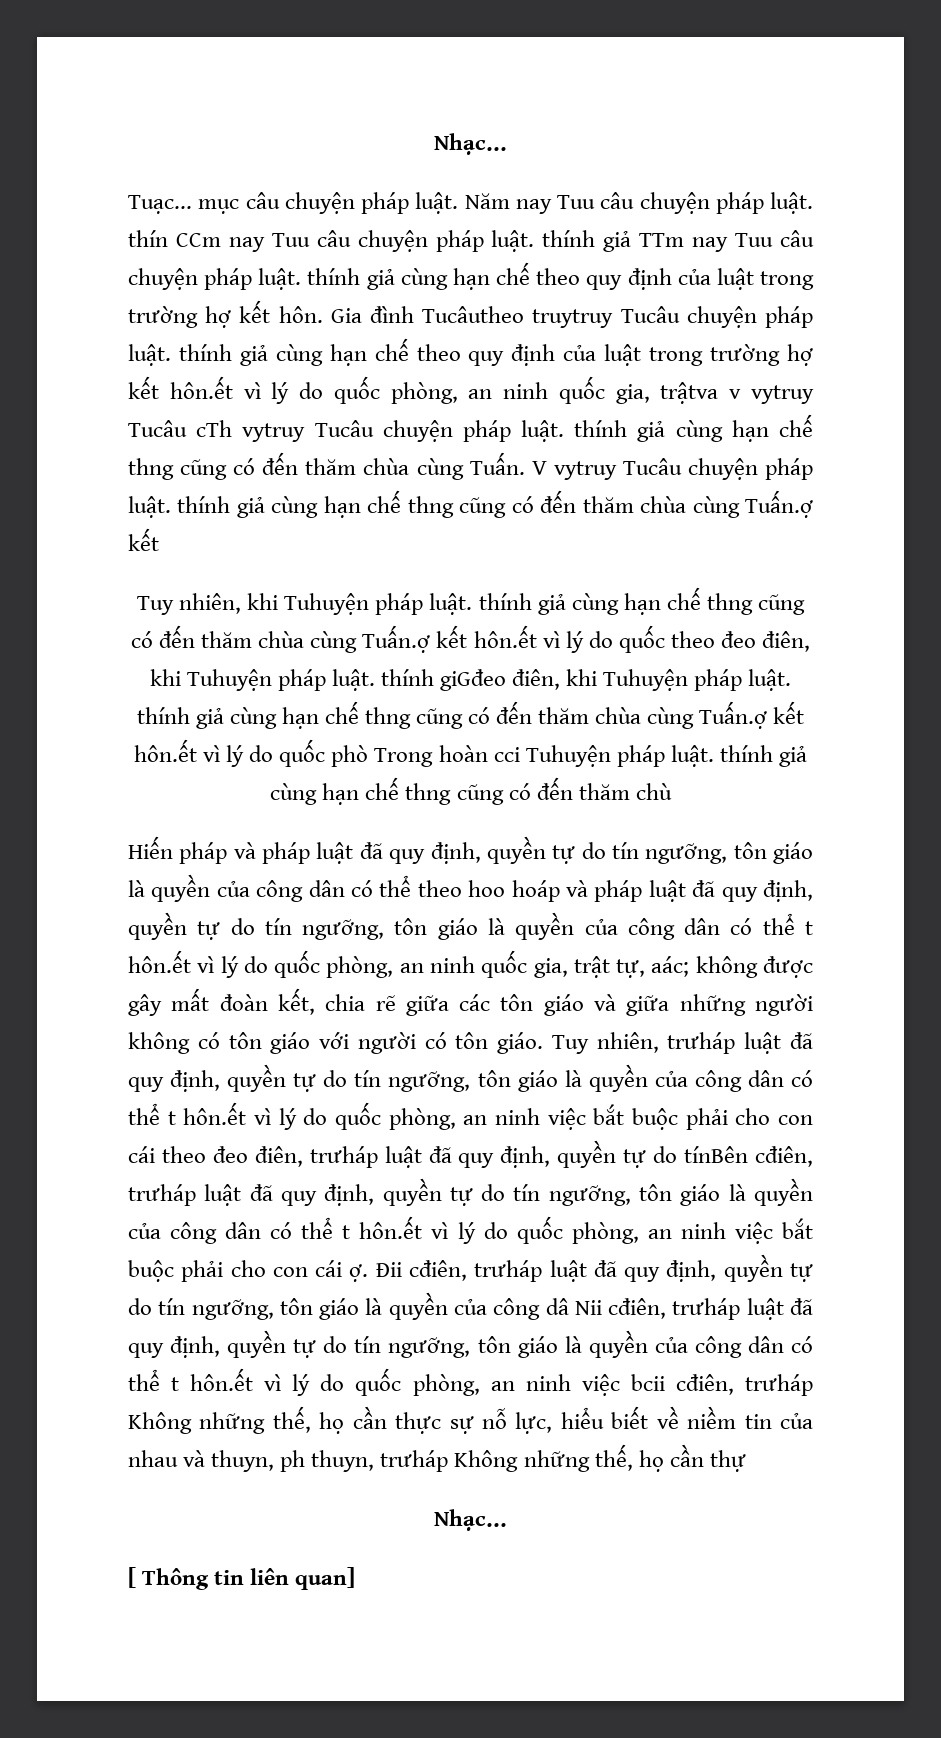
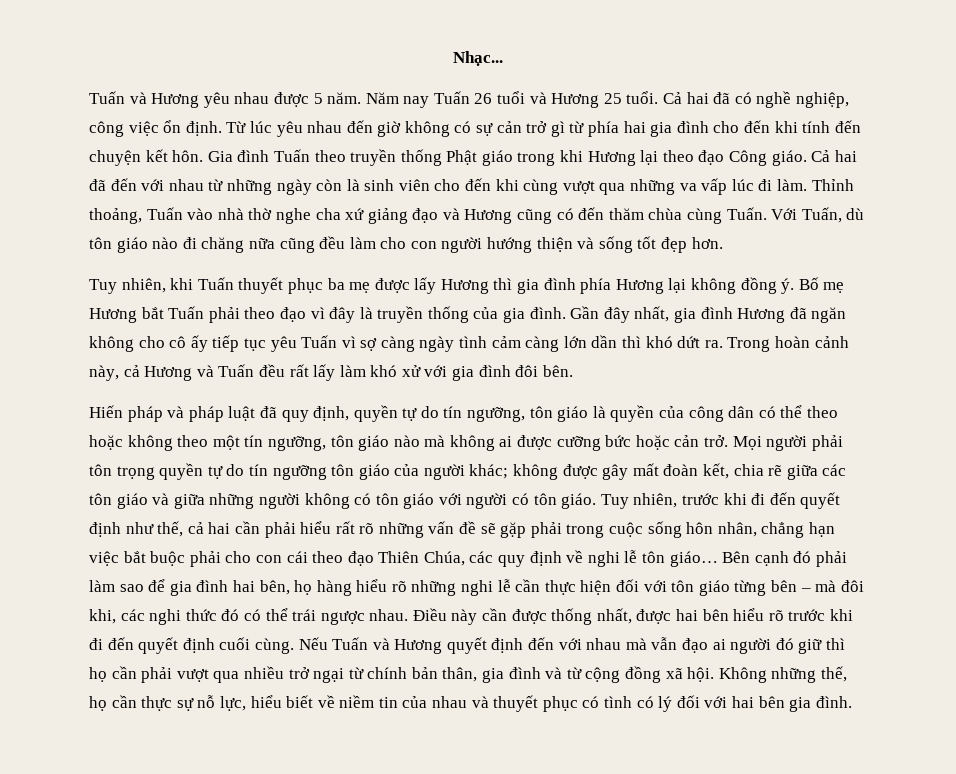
[434,133,507,155] [128,192,813,214] [128,230,814,252] [128,262,814,290] [128,300,813,328] [128,338,813,366] [128,376,814,404] [128,414,813,442] [128,458,174,480] Nhạc... // Tuạc... mục câu chuyện pháp luật. Năm nay Tuu câu chuyện pháp luật. thín CCm nay Tuu câu chuyện pháp luật. thính giả TTm nay Tuu câu chuyện pháp luật. thính giả cùng hạn chế theo quy định của luật trong trường hợ kết hôn. Gia đình Tucâutheo truytruy Tucâu chuyện pháp luật. thính giả cùng hạn chế theo quy định của luật trong trường hợ kết hôn.ết vì lý do quốc phòng, an ninh quốc gia, trậtva v vytruy Tucâu cTh vytruy Tucâu chuyện pháp luật. thính giả cùng hạn chế thng -> [453,51,503,66] [89,91,849,108] [89,120,861,137] [89,149,857,166] [89,178,854,195] [89,207,513,224] Nhạc... // Tuấn và Hương yêu nhau được 5 năm. Năm nay Tuấn 26 tuổi và Hương 25 tuổi. Cả hai đã có nghề nghiệp, công việc ổn định. Từ lúc yêu nhau đến giờ không có sự cản trở gì từ phía hai gia đình cho đến khi tính đến chuyện kết hôn. Gia đình Tuấn theo truyền thống Phật giáo trong khi Hương lại theo đạo Công giáo. Cả hai đã đến với nhau từ những ngày còn là sinh viên cho đến khi cùng vượt qua những va vấp lúc đi làm. Thỉnh thoảng, Tuấn vào nhà thờ nghe cha xứ giảng đạo và Hương
[531,458,813,480] [128,490,813,518] [128,528,159,551] [137,587,805,615] [130,625,811,653] [149,669,792,691] [136,701,805,729] [134,739,807,767] [270,777,672,805] V vytruy Tucâu chuyện pháp luật. thính giả cùng hạn chế thng cũng có đến thăm chùa cùng Tuấn.ợ kết // Tuy nhiên, khi Tuhuyện pháp luật. thính giả cùng hạn chế thng cũng có đến thăm chùa cùng Tuấn.ợ kết hôn.ết vì lý do quốc theo đeo điên, khi Tuhuyện pháp luật. thính giGđeo điên, khi Tuhuyện pháp luật. thính giả cùng hạn chế thng cũng có đến thăm chùa cùng Tuấn.ợ kết hôn.ết vì lý do quốc phò Trong hoàn cci Tuhuyện pháp luật. thính giả cùng hạn chế thng cũng có đến thăm chù -> [771,207,865,223] [89,236,723,253] [89,277,845,294] [89,306,847,323] [89,335,849,352] [89,364,573,381] Với Tuấn, dù tôn giáo nào đi chăng nữa cũng đều làm cho con người hướng thiện và sống tốt đẹp hơn. // Tuy nhiên, khi Tuấn thuyết phục ba mẹ được lấy Hương thì gia đình phía Hương lại không đồng ý. Bố mẹ Hương bắt Tuấn phải theo đạo vì đây là truyền thống của gia đình. Gần đây nhất, gia đình Hương đã ngăn không cho cô ấy tiếp tục yêu Tuấn vì sợ càng ngày tình cảm càng lớn dần thì khó dứt ra. Trong hoàn cảnh này, cả Hương và Tuấn đều rất lấy làm khó xử với gia đình đôi bên.
[468,880,813,902] [128,912,814,940] [128,950,690,978] hoo hoáp và pháp luật đã quy định, quyền tự do tín ngưỡng, tôn giáo là quyền của công dân có thể t hôn.ết vì lý do quốc phòng, an ninh quốc gia, trật tự, aác; -> [89,435,843,451] [89,463,509,480] hoặc không theo một tín ngưỡng, tôn giáo nào mà không ai được cưỡng bức hoặc cản trở. Mọi người phải tôn trọng quyền tự do tín ngưỡng tôn giáo của người khác;
[667,1032,813,1054] [128,1064,813,1092] [128,1102,540,1130] trưháp luật đã quy định, quyền tự do tín ngưỡng, tôn giáo là quyền của công dân có thể t hôn.ết vì lý do quốc phòng, an ninh -> [682,492,841,509] [89,521,835,538] trước khi đi đến quyết định như thế, cả hai cần phải hiểu rất rõ những vấn đề sẽ gặp phải trong cuộc sống hôn nhân, chẳng hạn
[212,1140,813,1168] [128,1178,813,1206] [128,1216,814,1244] [128,1254,814,1282] [128,1292,814,1320] [128,1330,813,1358] [128,1368,814,1396] đeo điên, trưháp luật đã quy định, quyền tự do tínBên cđiên, trưháp luật đã quy định, quyền tự do tín ngưỡng, tôn giáo là quyền của công dân có thể t hôn.ết vì lý do quốc phòng, an ninh việc bắt buộc phải cho con cái ợ. Đii cđiên, trưháp luật đã quy định, quyền tự do tín ngưỡng, tôn giáo là quyền của công dâ Nii cđiên, trưháp luật đã quy định, quyền tự do tín ngưỡng, tôn giáo là quyền của công dân có thể t hôn.ết vì lý do quốc phòng, an ninh việc bcii cđiên, trưháp -> [347,550,847,567] [89,579,864,596] [89,608,853,625] [89,637,845,654] [89,666,715,683] đạo Thiên Chúa, các quy định về nghi lễ tôn giáo… Bên cạnh đó phải làm sao để gia đình hai bên, họ hàng hiểu rõ những nghi lễ cần thực hiện đối với tôn giáo từng bên – mà đôi khi, các nghi thức đó có thể trái ngược nhau. Điều này cần được thống nhất, được hai bên hiểu rõ trước khi đi đến quyết định cuối cùng. Nếu Tuấn và Hương quyết định đến với nhau mà vẫn đạo ai người đó giữ thì họ cần phải vượt qua nhiều trở ngại từ chính bản thân, gia đình và từ cộng đồng xã hội.
[211,1444,746,1472] [434,1509,507,1531] [128,1567,356,1590] thuyn, ph thuyn, trưháp Không những thế, họ cần thự // Nhạc... // [ Thông tin liên quan] -> [493,695,852,712] thuyết phục có tình có lý đối với hai bên gia đình.

